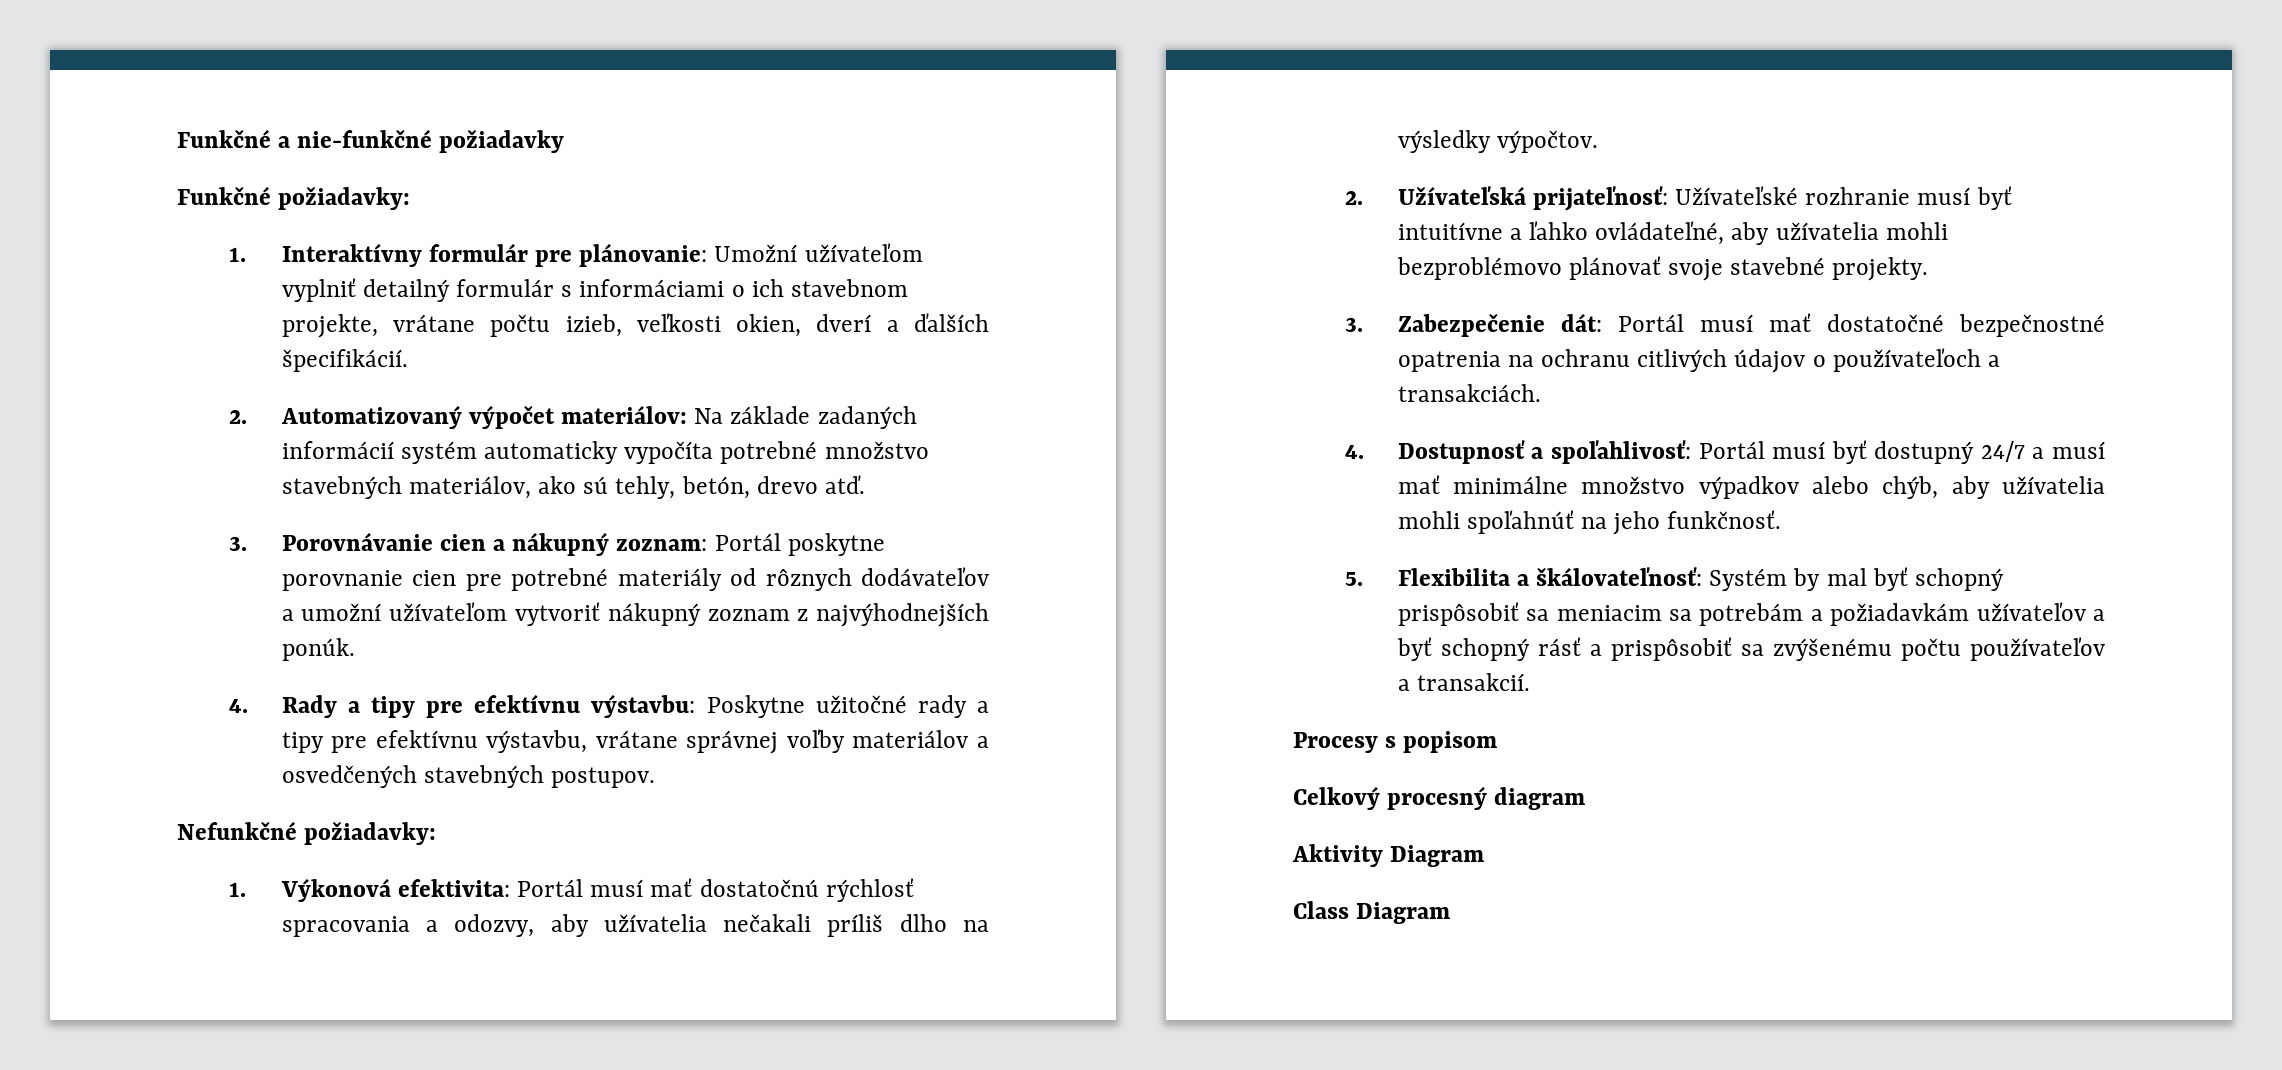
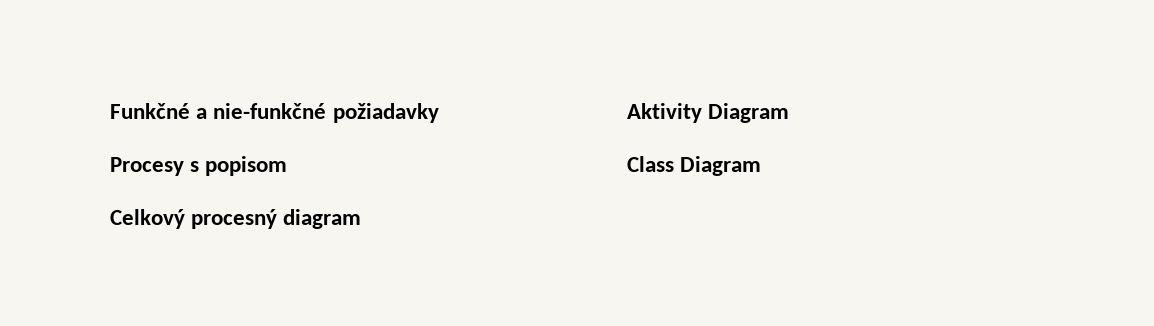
[177,186,411,210] [229,243,923,267] [281,278,908,302] [281,313,989,338] [281,349,408,372] [229,405,917,429] [281,441,929,464] [281,475,865,499] [229,532,885,556] [281,567,989,591] [281,602,990,627] [281,638,355,661] [229,694,990,718] [281,729,989,754] [281,765,656,788] [177,821,437,845] [229,878,914,902] [281,914,989,937] [1397,130,1598,153] [1345,186,2012,211] [1397,221,1948,245] [1396,256,1929,281] [1345,313,2105,337] [1397,348,2000,373] [1397,384,1541,402] [1345,440,2105,464] [1397,475,2105,499] [1397,510,1782,535] [1345,567,2004,591] [1397,602,2105,626] [1396,637,2105,661] [1397,673,1530,691] // Funkčné požiadavky: // 1. Interaktívny formulár pre plánovanie: Umožní užívateľom vyplniť detailný formulár s informáciami o ich stavebnom projekte, vrátane počtu izieb, veľkosti okien, dverí a ďalších špecifikácií. // 2. Automatizovaný výpočet materiálov: Na základe zadaných informácií systém automaticky vypočíta potrebné množstvo stavebných materiálov, ako sú tehly, betón, drevo atď. // 3. Porovnávanie cien a nákupný zoznam: Portál poskytne porovnanie cien pre potrebné materiály od rôznych dodávateľov a umožní užívateľom vytvoriť nákupný zoznam z najvýhodnejších ponúk. // 4. Rady a tipy pre efektívnu výstavbu: Poskytne užitočné rady a tipy pre efektívnu výstavbu, vrátane správnej voľby materiálov a osvedčených stavebných postupov. // Nefunkčné požiadavky: // 1. Výkonová efektivita: Portál musí mať dostatočnú rýchlosť spracovania a odozvy, aby užívatelia nečakali príliš dlho na výsledky výpočtov. // 2. Užívateľská prijateľnosť: Užívateľské rozhranie musí byť intuitívne a ľahko ovládateľné, aby užívatelia mohli bezproblémovo plánovať svoje stavebné projekty. // 3. Zabezpečenie dát: Portál musí mať dostatočné bezpečnostné opatrenia na ochranu citlivých údajov o používateľoch a transakciách. // 4. Dostupnosť a spoľahlivosť: Portál musí byť dostupný 24/7 a musí mať minimálne množstvo výpadkov alebo chýb, aby užívatelia mohli spoľahnúť na jeho funkčnosť. // 5. Flexibilita a škálovateľnosť: Systém by mal byť schopný prispôsobiť sa meniacim sa potrebám a požiadavkám užívateľov a byť schopný rásť a prispôsobiť sa zvýšenému počtu používateľov a transakcií. -> (439, 113) none

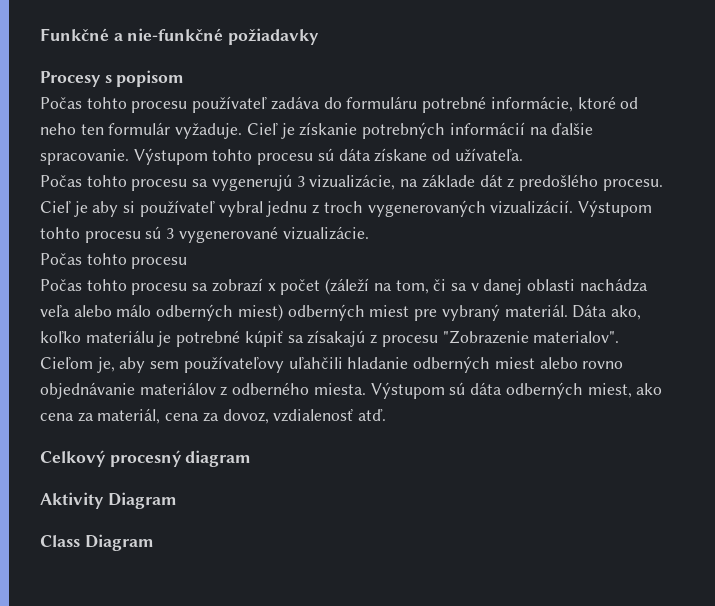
(288, 166) none -> [40,96,639,113] [40,122,594,139] [40,148,523,165] [40,174,663,191] [40,200,652,217] [40,226,369,243] [40,253,188,269] [40,278,648,295] [40,304,641,321] [40,330,620,347] [40,356,624,373] [40,382,663,399] [40,408,387,424] // Počas tohto procesu používateľ zadáva do formuláru potrebné informácie, ktoré od neho ten formulár vyžaduje. Cieľ je získanie potrebných informácií na ďalšie spracovanie. Výstupom tohto procesu sú dáta získane od užívateľa. // Počas tohto procesu sa vygenerujú 3 vizualizácie, na základe dát z predošlého procesu. Cieľ je aby si používateľ vybral jednu z troch vygenerovaných vizualizácií. Výstupom tohto procesu sú 3 vygenerované vizualizácie. // Počas tohto procesu // Počas tohto procesu sa zobrazí x počet (záleží na tom, či sa v danej oblasti nachádza veľa alebo málo odberných miest) odberných miest pre vybraný materiál. Dáta ako, koľko materiálu je potrebné kúpiť sa zísakajú z procesu "Zobrazenie materialov". Cieľom je, aby sem používateľovy uľahčili hladanie odberných miest alebo rovno objednávanie materiálov z odberného miesta. Výstupom sú dáta odberných miest, ako cena za materiál, cena za dovoz, vzdialenosť atď.

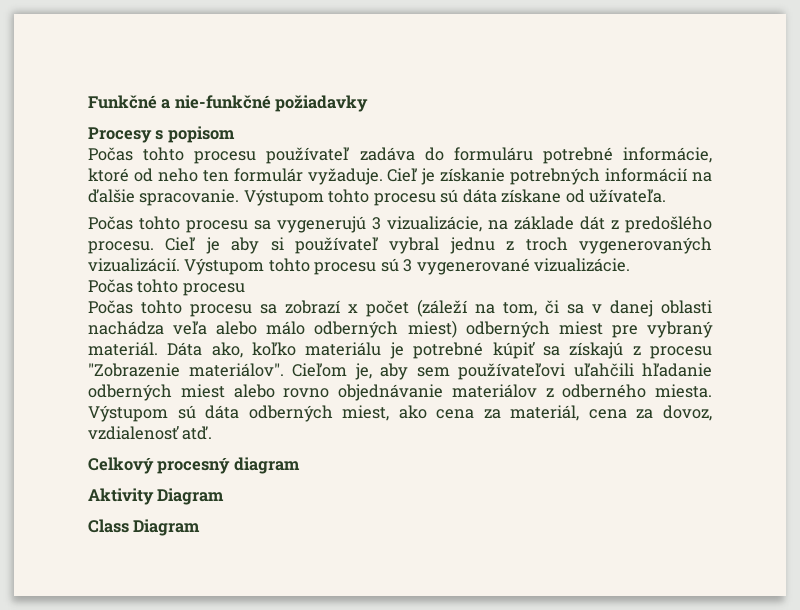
[307,330,366,347] zísakajú -> [569,342,624,359] získajú
[533,331,620,343] materialov". -> [188,363,284,377] materiálov".
[183,356,409,373] používateľovy uľahčili hladanie -> [458,363,712,380] používateľovi uľahčili hľadanie

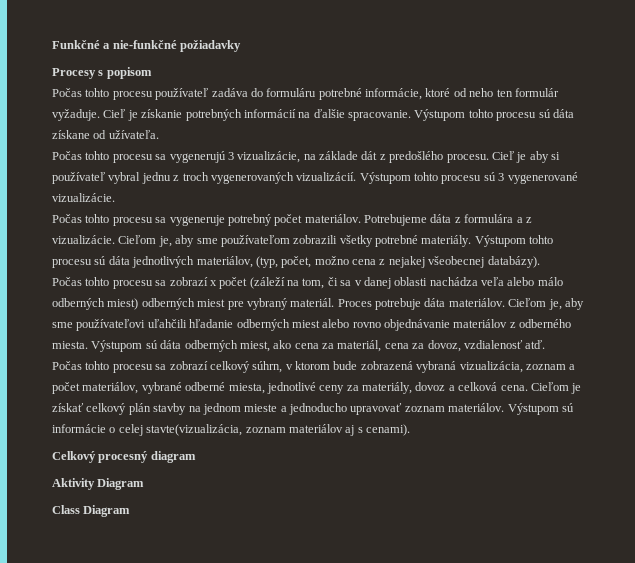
(245, 289) none -> [155,214,532,226] [52,235,554,247] [52,256,540,268] sa vygeneruje potrebný počet materiálov. Potrebujeme dáta z formulára a z vizualizácie. Cieľom je, aby sme používateľom zobrazili všetky potrebné materiály. Výstupom tohto procesu sú dáta jednotlivých materiálov, (typ, počet, možno cena z nejakej všeobecnej databázy).
[167,342,713,359] [88,363,450,380] Dáta ako, koľko materiálu je potrebné kúpiť sa získajú z procesu "Zobrazenie materiálov". Cieľom je, aby sem -> [337,298,584,310] [52,322,73,328] Proces potrebuje dáta materiálov. Cieľom je, aby sme
(213, 433) none -> [52,361,576,373] [52,382,582,394] [52,403,574,415] [52,424,410,436] // Počas tohto procesu sa zobrazí celkový súhrn, v ktorom bude zobrazená vybraná vizualizácia, zoznam a počet materiálov, vybrané odberné miesta, jednotlivé ceny za materiály, dovoz a celková cena. Cieľom je získať celkový plán stavby na jednom mieste a jednoducho upravovať zoznam materiálov. Výstupom sú informácie o celej stavte(vizualizácia, zoznam materiálov aj s cenami).

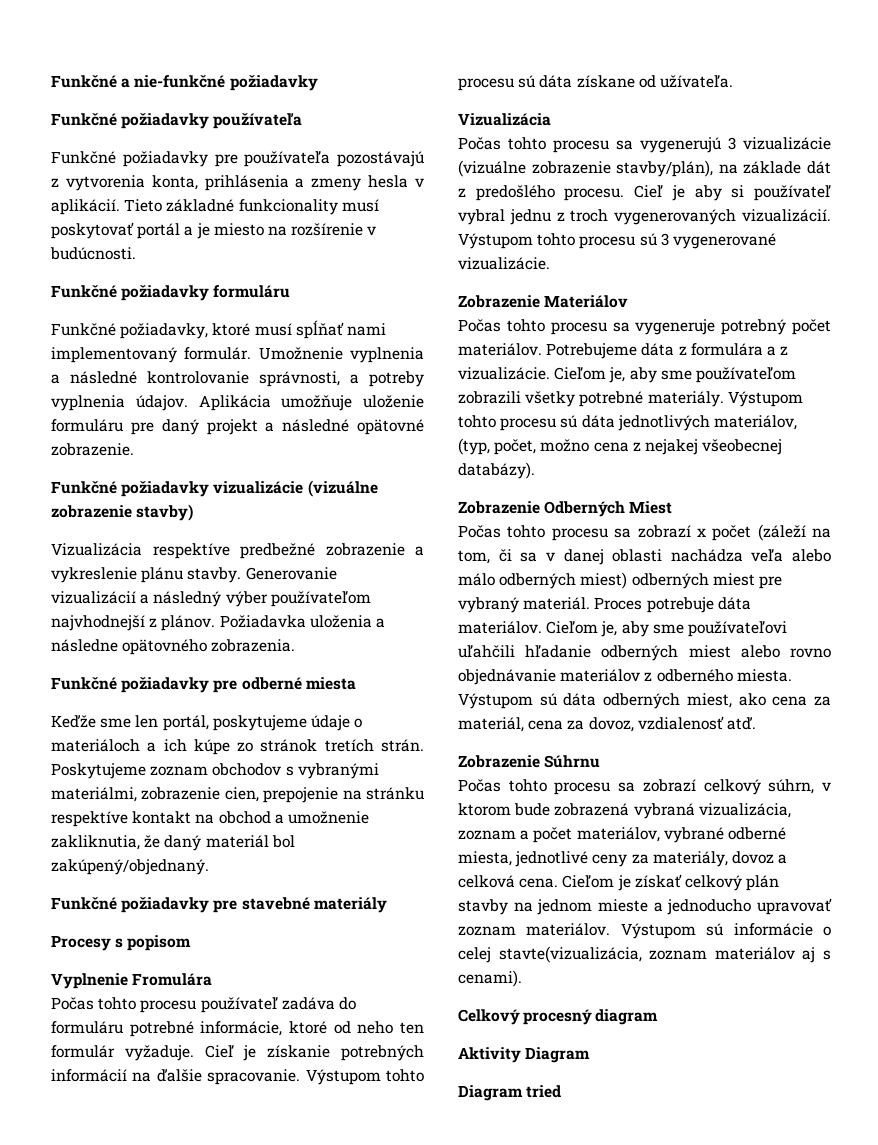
(242, 46) none -> [51,113,303,129] [51,151,424,167] [51,175,424,191] [51,199,379,215] [51,222,377,239] [50,247,136,260] [51,285,291,301] [51,320,386,339] [51,347,424,363] [51,371,424,387] [51,395,424,411] [51,419,424,435] [51,443,134,456] [51,480,378,497] [51,504,194,521] [51,543,424,559] [51,567,337,583] [51,591,371,607] [51,615,385,631] [51,639,296,655] [51,677,356,693] [51,715,363,731] [51,739,424,755] [51,763,379,779] [51,787,424,803] [51,811,369,827] [51,835,295,851] [51,859,209,875] [51,897,387,913] // Funkčné požiadavky používateľa // Funkčné požiadavky pre používateľa pozostávajú z vytvorenia konta, prihlásenia a zmeny hesla v aplikácií. Tieto základné funkcionality musí poskytovať portál a je miesto na rozšírenie v budúcnosti. // Funkčné požiadavky formuláru // Funkčné požiadavky, ktoré musí spĺňať nami implementovaný formulár. Umožnenie vyplnenia a následné kontrolovanie správnosti, a potreby vyplnenia údajov. Aplikácia umožňuje uloženie formuláru pre daný projekt a následné opätovné zobrazenie. // Funkčné požiadavky vizualizácie (vizuálne zobrazenie stavby) // Vizualizácia respektíve predbežné zobrazenie a vykreslenie plánu stavby. Generovanie vizualizácií a následný výber používateľom najvhodnejší z plánov. Požiadavka uloženia a následne opätovného zobrazenia. // Funkčné požiadavky pre odberné miesta // Keďže sme len portál, poskytujeme údaje o materiáloch a ich kúpe zo stránok tretích strán. Poskytujeme zoznam obchodov s vybranými materiálmi, zobrazenie cien, prepojenie na stránku respektíve kontakt na obchod a umožnenie zakliknutia, že daný materiál bol zakúpený/objednaný. // Funkčné požiadavky pre stavebné materiály
(152, 73) none -> [51,973,213,989] // Vyplnenie Fromulára
(159, 134) none -> [458,113,551,126] // Vizualizácia
[237,151,301,163] vizualizácie, -> [743,137,831,150] [458,160,714,177] vizualizácie (vizuálne zobrazenie stavby/plán),
(115, 197) none -> [458,295,629,308] // Zobrazenie Materiálov
(540, 262) none -> [458,501,673,517] // Zobrazenie Odberných Miest
(546, 344) none -> [458,755,601,768] // Zobrazenie Súhrnu
[52,505,131,517] Class Diagram -> [458,1085,562,1101] Diagram tried

